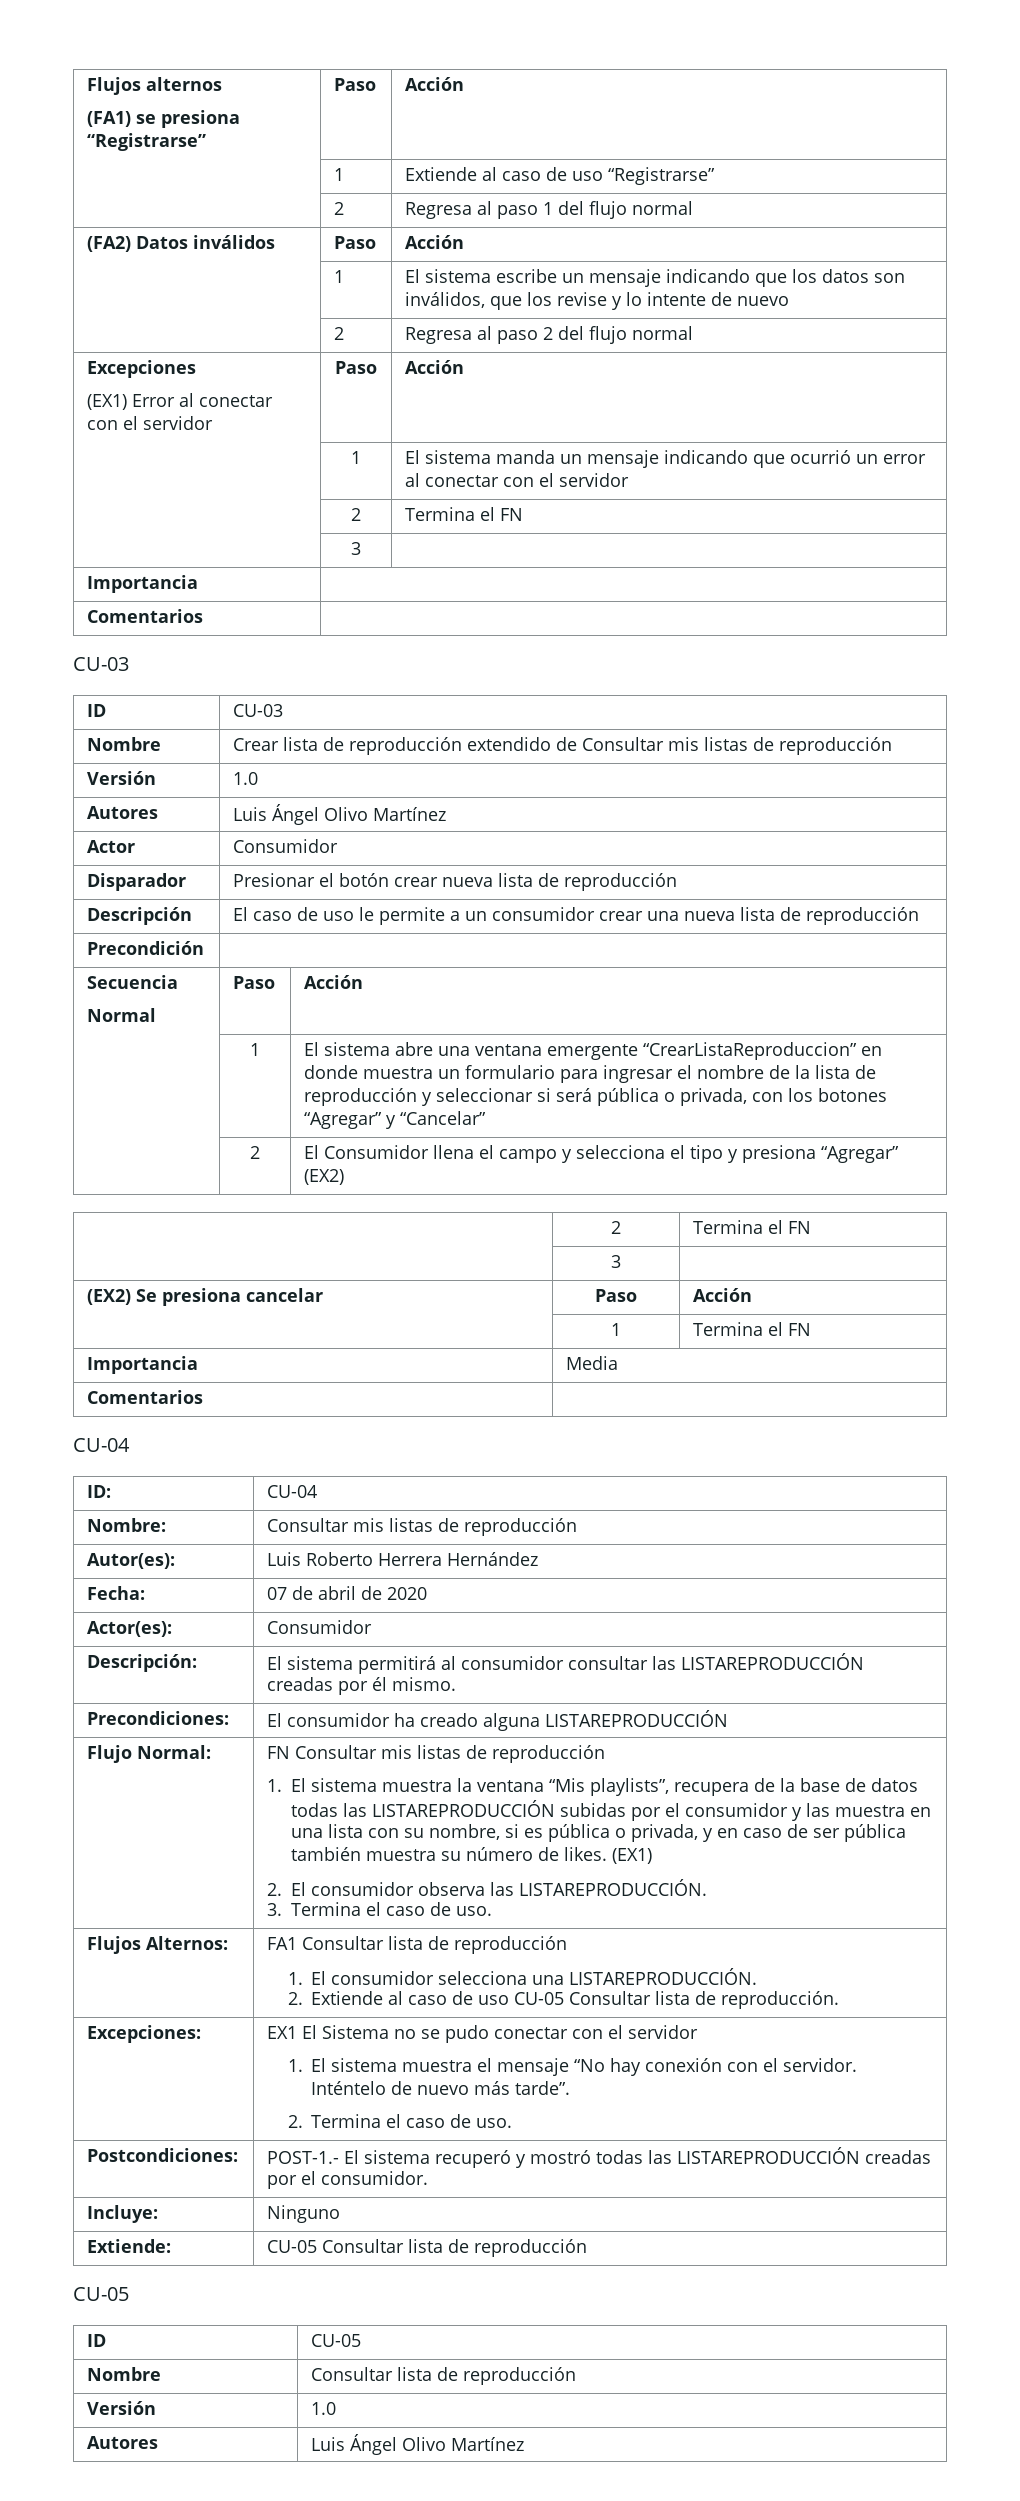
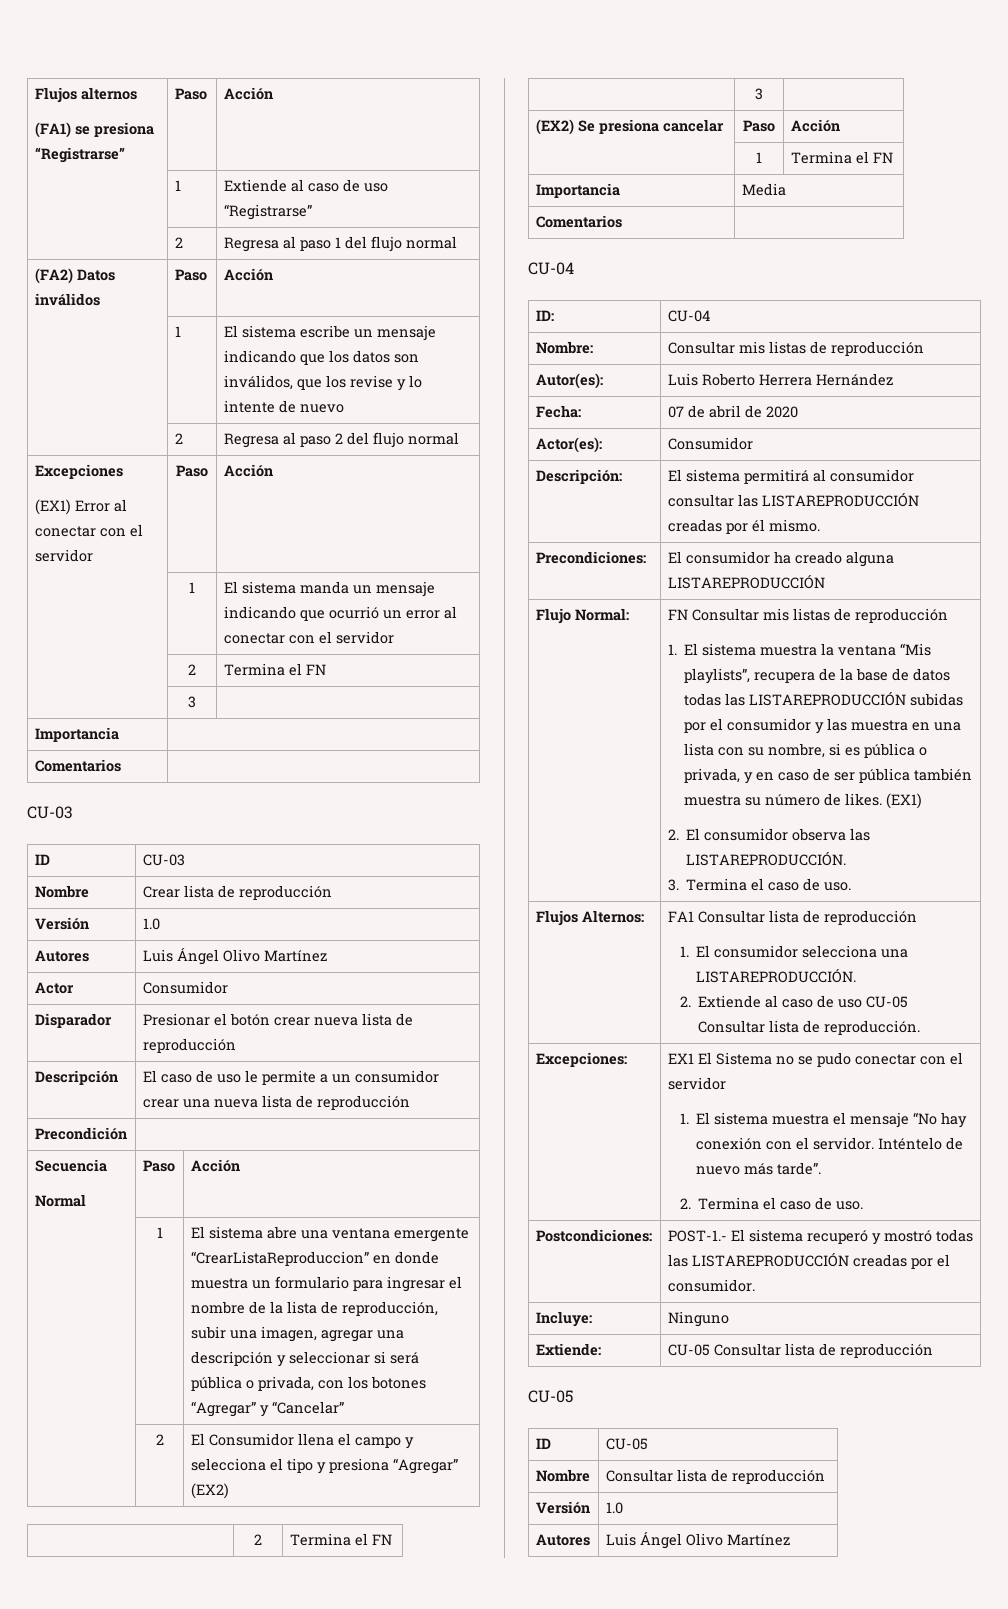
[467,737,893,755] extendido de Consultar mis listas de reproducción -> (332, 892) none
[304,1088,418,1106] reproducción -> [341,1301,438,1316] [190,1326,404,1342] [190,1351,273,1366] reproducción, subir una imagen, agregar una descripción

